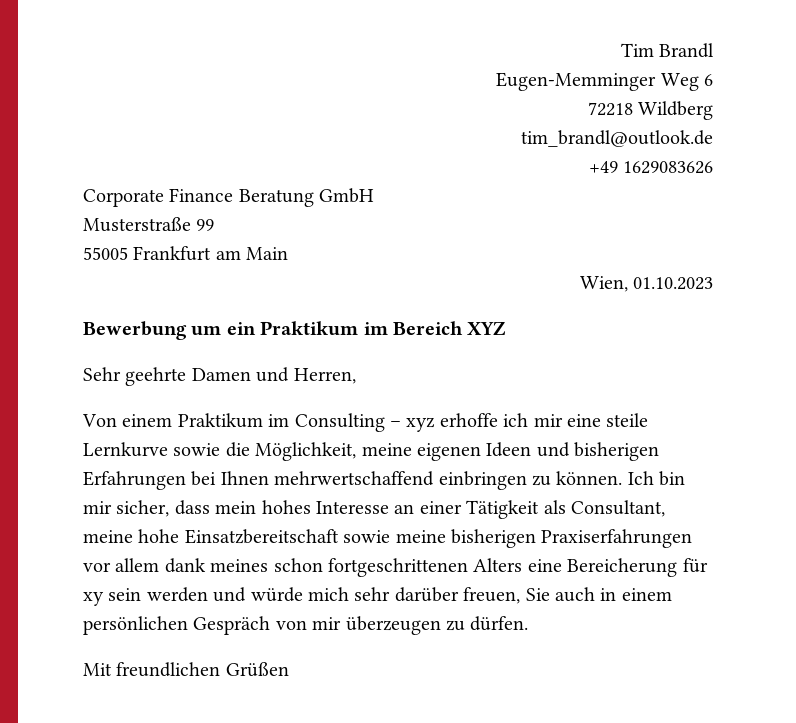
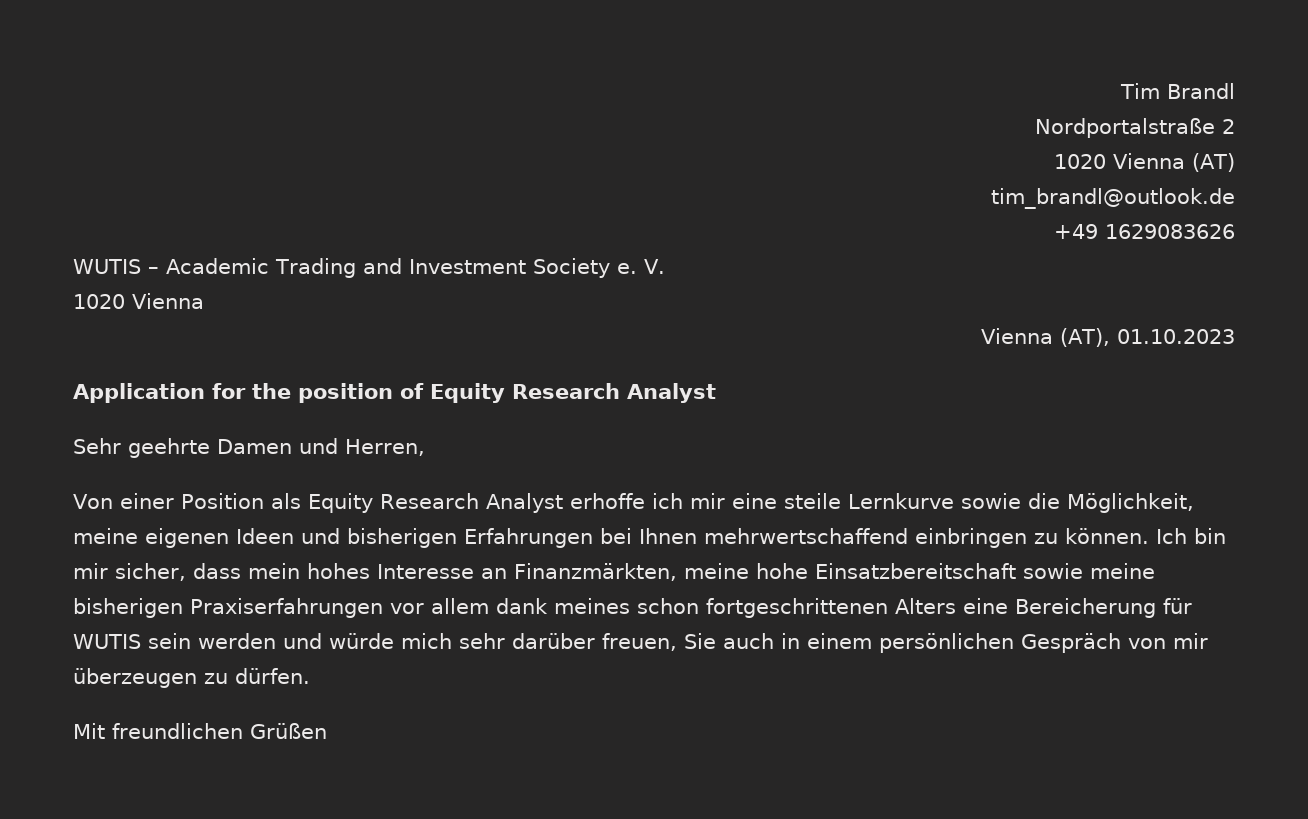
[496,72,713,91] [587,101,713,120] [521,130,713,147] [588,161,713,174] [83,188,375,207] [83,217,215,232] [83,246,289,261] [579,276,713,292] [83,321,507,340] Eugen-Memminger Weg 6 // 72218 Wildberg // tim_brandl@outlook.de // +49 1629083626 // Corporate Finance Beratung GmbH // Musterstraße 99 // 55005 Frankfurt am Main // Wien, 01.10.2023 // Bewerbung um ein Praktikum im Bereich XYZ -> [1035,118,1235,138] [1054,153,1236,172] [991,188,1235,209] [1054,224,1235,239] [73,258,665,278] [73,293,204,309] [981,328,1235,347] [73,383,716,403] Nordportalstraße 2 // 1020 Vienna (AT) // tim_brandl@outlook.de // +49 1629083626 // WUTIS – Academic Trading and Investment Society e. V. // 1020 Vienna // Vienna (AT), 01.10.2023 // Application for the position of Equity Research Analyst
[122,413,436,432] einem Praktikum im Consulting – xyz -> [119,493,563,513] einer Position als Equity Research Analyst
[419,500,665,519] einer Tätigkeit als Consultant, -> [514,563,677,581] Finanzmärkten,
[83,592,104,606] xy -> [73,634,141,649] WUTIS

